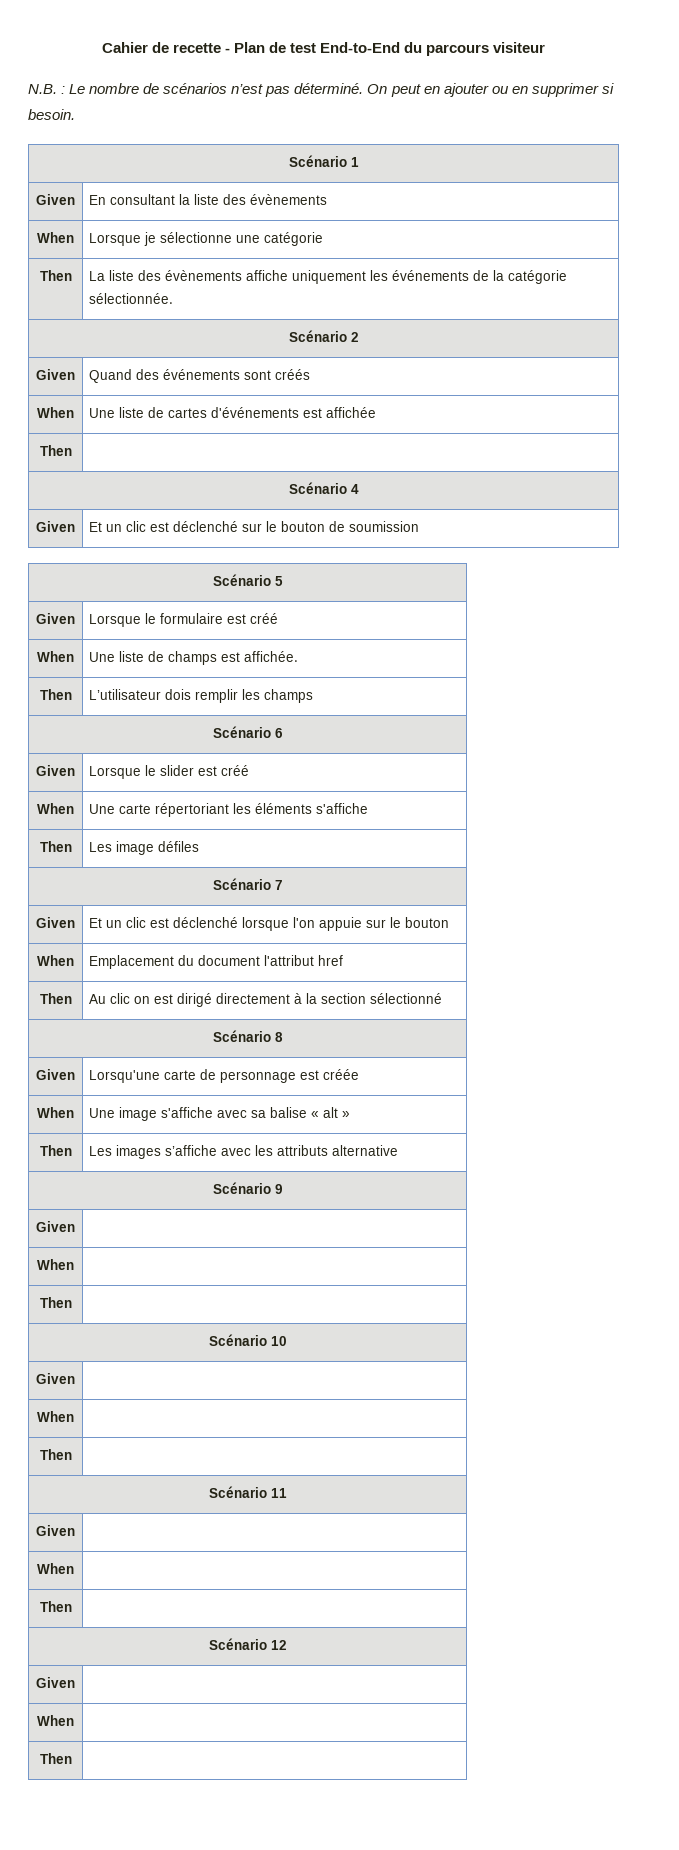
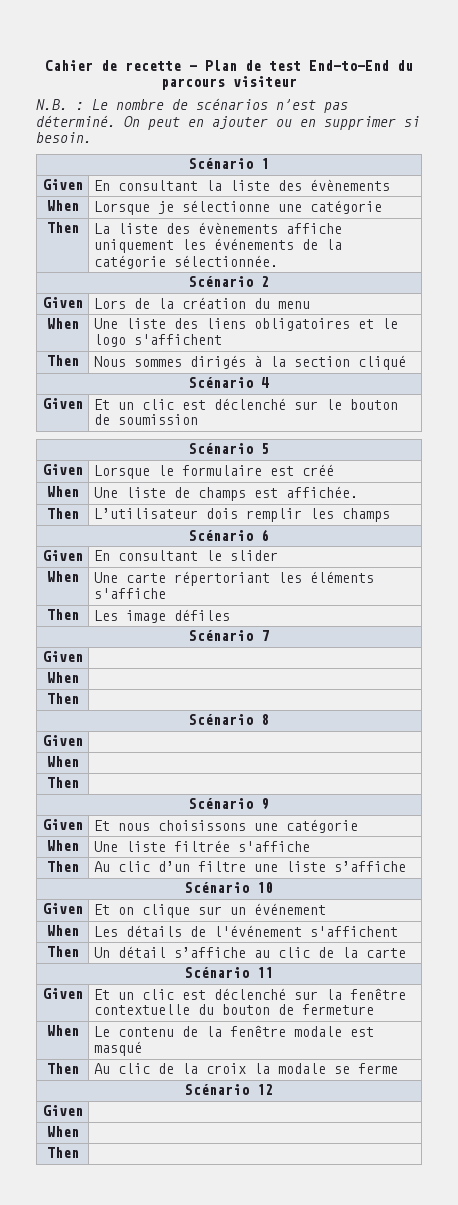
[89,369,311,383] [37,407,74,418] [89,407,377,418] [39,445,72,456] Quand des événements sont créés // When | Une liste de cartes d'événements est affichée // Then | -> [93,297,310,309] [46,318,79,329] [93,318,398,331] [93,334,222,347] [46,355,79,366] [93,355,406,370] Lors de la création du menu // When | Une liste des liens obligatoires et le logo s'affichent // Then | Nous sommes dirigés à la section cliqué
[89,766,142,779] Lorsque -> [93,550,198,561] En consultant
[198,765,250,776] est créé -> (278, 555) none
[89,917,450,931] [37,955,74,966] [89,955,344,969] [39,993,72,1004] [89,993,443,1007] [212,1030,283,1042] [36,1069,75,1080] [89,1069,360,1083] [37,1107,74,1118] [89,1107,351,1121] [39,1145,72,1156] [89,1145,399,1159] [212,1182,283,1194] [36,1221,75,1232] [37,1259,74,1270] [39,1297,72,1308] [208,1334,287,1346] [36,1373,75,1384] [37,1411,74,1422] [39,1449,72,1460] [208,1486,287,1498] [36,1525,75,1536] [37,1563,74,1574] [39,1601,72,1612] Et un clic est déclenché lorsque l'on appuie sur le bouton // When | Emplacement du document l'attribut href // Then | Au clic on est dirigé directement à la section sélectionné // Scénario 8 // Given | Lorsqu'une carte de personnage est créée // When | Une image s'affiche avec sa balise « alt » // Then | Les images s’affiche avec les attributs alternative // Scénario 9 // Given | // When | // Then | // Scénario 10 // Given | // When | // Then | // Scénario 11 // Given | // When | // Then | -> [46,672,79,683] [46,693,79,704] [189,714,269,725] [42,735,83,746] [46,756,79,767] [46,777,79,788] [189,798,269,810] [42,819,83,830] [93,819,358,833] [46,840,79,851] [93,840,310,852] [46,861,79,872] [93,861,406,872] [185,882,273,893] [42,903,83,914] [93,903,326,918] [46,925,79,936] [93,925,398,937] [46,946,79,957] [93,946,406,958] [185,967,273,978] [42,988,83,999] [93,988,406,1000] [93,1004,374,1015] [46,1025,79,1036] [93,1025,374,1037] [93,1041,142,1056] [46,1063,79,1074] [93,1063,398,1074] // When | // Then | // Scénario 8 // Given | // When | // Then | // Scénario 9 // Given | Et nous choisissons une catégorie // When | Une liste filtrée s'affiche // Then | Au clic d’un filtre une liste s’affiche // Scénario 10 // Given | Et on clique sur un événement // When | Les détails de l'événement s'affichent // Then | Un détail s’affiche au clic de la carte // Scénario 11 // Given | Et un clic est déclenché sur la fenêtre contextuelle du bouton de fermeture // When | Le contenu de la fenêtre modale est masqué // Then | Au clic de la croix la modale se ferme

